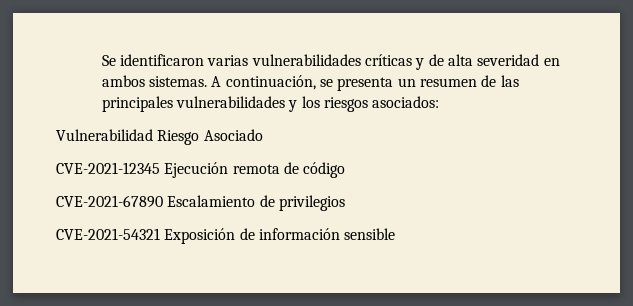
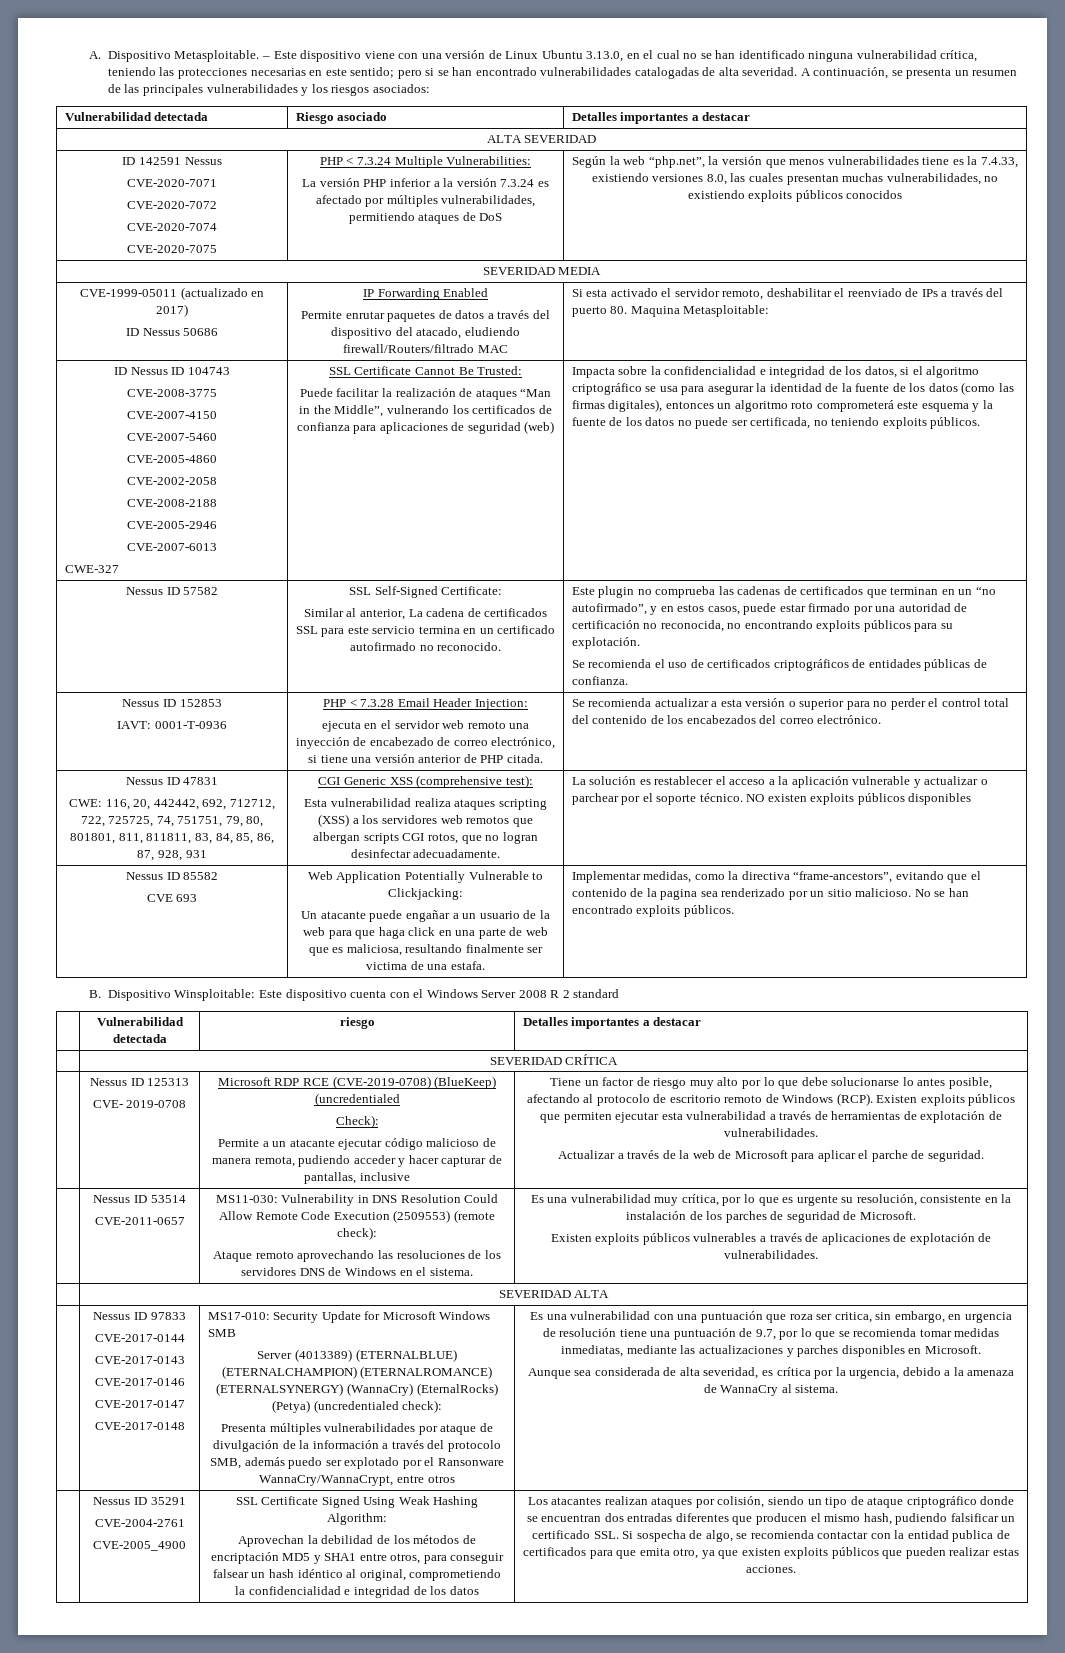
[101,54,560,70] [101,75,207,87] Se identificaron varias vulnerabilidades críticas y de alta severidad en ambos sistemas. -> [89,50,978,62] [107,67,798,79] A. Dispositivo Metasploitable. – Este dispositivo viene con una versión de Linux Ubuntu 3.13.0, en el cual no se han identificado ninguna vulnerabilidad crítica, teniendo las protecciones necesarias en este sentido; pero si se han encontrado vulnerabilidades catalogadas de alta severidad.
[56,129,263,145] [56,162,346,178] [56,195,345,211] [56,228,396,244] // Vulnerabilidad Riesgo Asociado // CVE-2021-12345 Ejecución remota de código // CVE-2021-67890 Escalamiento de privilegios // CVE-2021-54321 Exposición de información sensible -> [64,112,209,121] [295,112,388,124] [571,112,751,124] [486,135,597,143] [122,157,222,165] [127,179,217,187] [127,201,217,209] [127,223,217,231] [127,245,217,253] [319,156,532,168] [302,178,549,187] [315,195,536,207] [348,212,503,224] [572,156,1018,168] [591,173,999,185] [687,190,903,202] [482,267,602,275] [79,287,265,300] [156,304,188,317] [125,328,219,336] [362,288,489,300] [301,310,550,322] [331,327,520,339] [343,344,508,353] [571,288,1004,300] [571,305,770,317] [114,367,230,375] [127,389,217,397] [127,411,217,419] [127,433,217,441] [127,455,217,463] [127,477,217,485] [127,499,217,507] [127,521,217,529] [127,543,217,551] [64,565,119,573] [328,366,523,375] [299,388,552,400] [299,405,552,417] [296,421,555,434] [571,366,980,378] [571,382,1014,395] [571,399,993,412] [571,417,981,429] [125,587,219,595] [348,586,503,598] [303,608,548,620] [295,625,556,637] [349,642,502,651] [571,586,996,598] [571,603,968,615] [571,620,953,632] [571,637,640,649] [571,659,987,671] [571,676,628,685] [122,699,222,707] [117,721,227,729] [323,698,528,710] [321,720,530,732] [295,737,556,749] [308,754,543,763] [571,698,1010,710] [571,715,882,724] [125,777,219,785] [69,799,275,810] [80,816,264,827] [70,833,274,844] [137,850,207,861] [318,775,533,788] [304,798,547,810] [318,814,533,827] [313,832,538,844] [350,849,501,858] [571,776,988,788] [571,793,972,805] [125,872,219,880] [146,894,198,902] [307,871,544,883] [388,888,463,900] [301,910,550,922] [303,927,548,939] [308,944,544,956] [366,961,485,970] [571,871,981,883] [571,888,969,900] [571,905,734,917] [89,989,620,1001] [96,1017,184,1026] [112,1034,167,1043] [339,1017,375,1029] [522,1017,702,1029] [489,1054,619,1065] [89,1078,190,1086] [92,1100,187,1108] [217,1076,497,1089] [314,1093,400,1106] [335,1115,379,1128] [218,1138,496,1150] [212,1155,502,1167] [304,1172,410,1184] [550,1077,992,1089] [526,1093,1016,1106] [540,1111,1002,1123] [724,1128,818,1137] [558,1150,984,1162] [93,1195,186,1203] [94,1217,185,1225] [215,1194,499,1206] [219,1210,495,1223] [337,1227,377,1240] [213,1250,501,1262] [241,1267,473,1276] [530,1194,1012,1206] [626,1211,916,1223] [550,1233,992,1245] [724,1250,818,1259] [498,1290,610,1298] [93,1312,186,1320] [94,1334,185,1342] [94,1356,185,1364] [94,1378,185,1386] [94,1400,185,1408] [94,1422,185,1430] [207,1311,491,1323] [207,1329,236,1337] [257,1349,457,1362] [221,1366,493,1379] [216,1383,498,1396] [271,1400,443,1413] [221,1423,493,1435] [213,1440,501,1452] [210,1457,504,1469] [259,1475,455,1486] [530,1311,1012,1323] [542,1328,1000,1340] [561,1345,981,1357] [527,1367,1015,1379] [703,1384,839,1396] [93,1497,186,1505] [94,1519,185,1527] [93,1541,186,1551] [235,1496,479,1508] [327,1513,387,1525] [238,1535,476,1547] [210,1552,505,1564] [212,1569,502,1581] [235,1586,479,1598] [527,1496,1015,1508] [526,1513,1016,1525] [532,1530,1010,1542] [523,1547,1019,1559] [746,1565,796,1573] // Vulnerabilidad detectada | Riesgo asociado | Detalles importantes a destacar // ALTA SEVERIDAD // ID 142591 Nessus // CVE-2020-7071 // CVE-2020-7072 // CVE-2020-7074 // CVE-2020-7075 | PHP < 7.3.24 Multiple Vulnerabilities: // La versión PHP inferior a la versión 7.3.24 es afectado por múltiples vulnerabilidades, permitiendo ataques de DoS | Según la web “php.net”, la versión que menos vulnerabilidades tiene es la 7.4.33, existiendo versiones 8.0, las cuales presentan muchas vulnerabilidades, no existiendo exploits públicos conocidos // SEVERIDAD MEDIA // CVE-1999-05011 (actualizado en 2017) // ID Nessus 50686 | IP Forwarding Enabled // Permite enrutar paquetes de datos a través del dispositivo del atacado, eludiendo firewall/Routers/filtrado MAC | Si esta activado el servidor remoto, deshabilitar el reenviado de IPs a través del puerto 80. Maquina Metasploitable: // ID Nessus ID 104743 // CVE-2008-3775 // CVE-2007-4150 // CVE-2007-5460 // CVE-2005-4860 // CVE-2002-2058 // CVE-2008-2188 // CVE-2005-2946 // CVE-2007-6013 // CWE-327 | SSL Certificate Cannot Be Trusted: // Puede facilitar la realización de ataques “Man in the Middle”, vulnerando los certificados de confianza para aplicaciones de seguridad (web) | Impacta sobre la confidencialidad e integridad de los datos, si el algoritmo criptográfico se usa para asegurar la identidad de la fuente de los datos (como las firmas digitales), entonces un algoritmo roto comprometerá este esquema y la fuente de los datos no puede ser certificada, no teniendo exploits públicos. // Nessus ID 57582 | SSL Self-Signed Certificate: // Similar al anterior, La cadena de certificados SSL para este servicio termina en un certificado autofirmado no reconocido. | Este plugin no comprueba las cadenas de certificados que terminan en un “no autofirmado”, y en estos casos, puede estar firmado por una autoridad de certificación no reconocida, no encontrando exploits públicos para su explotación. // Se recomienda el uso de certificados criptográficos de entidades públicas de confianza. // Nessus ID 152853 // IAVT: 0001-T-0936 | PHP < 7.3.28 Email Header Injection: // ejecuta en el servidor web remoto una inyección de encabezado de correo electrónico, si tiene una versión anterior de PHP citada. | Se recomienda actualizar a esta versión o superior para no perder el control total del contenido de los encabezados del correo electrónico. // Nessus ID 47831 // CWE: 116, 20, 442442, 692, 712712, 722, 725725, 74, 751751, 79, 80, 801801, 811, 811811, 83, 84, 85, 86, 87, 928, 931 | CGI Generic XSS (comprehensive test): // Esta vulnerabilidad realiza ataques scripting (XSS) a los servidores web remotos que albergan scripts CGI rotos, que no logran desinfectar adecuadamente. | La solución es restablecer el acceso a la aplicación vulnerable y actualizar o parchear por el soporte técnico. NO existen exploits públicos disponibles // Nessus ID 85582 // CVE 693 | Web Application Potentially Vulnerable to Clickjacking: // Un atacante puede engañar a un usuario de la web para que haga click en una parte de web que es maliciosa, resultando finalmente ser victima de una estafa. | Implementar medidas, como la directiva “frame-ancestors”, evitando que el contenido de la pagina sea renderizado por un sitio malicioso. No se han encontrado exploits públicos. // B. Dispositivo Winsploitable: Este dispositivo cuenta con el Windows Server 2008 R 2 standard // | Vulnerabilidad detectada | riesgo | Detalles importantes a destacar // | SEVERIDAD CRÍTICA // | Nessus ID 125313 // CVE- 2019-0708 | Microsoft RDP RCE (CVE-2019-0708) (BlueKeep) (uncredentialed // Check): // Permite a un atacante ejecutar código malicioso de manera remota, pudiendo acceder y hacer capturar de pantallas, inclusive | Tiene un factor de riesgo muy alto por lo que debe solucionarse lo antes posible, afectando al protocolo de escritorio remoto de Windows (RCP). Existen exploits públicos que permiten ejecutar esta vulnerabilidad a través de herramientas de explotación de vulnerabilidades. // Actualizar a través de la web de Microsoft para aplicar el parche de seguridad. // | Nessus ID 53514 // CVE-2011-0657 | MS11-030: Vulnerability in DNS Resolution Could Allow Remote Code Execution (2509553) (remote check): // Ataque remoto aprovechando las resoluciones de los servidores DNS de Windows en el sistema. | Es una vulnerabilidad muy crítica, por lo que es urgente su resolución, consistente en la instalación de los parches de seguridad de Microsoft. // Existen exploits públicos vulnerables a través de aplicaciones de explotación de vulnerabilidades. // | SEVERIDAD ALTA // | Nessus ID 97833 // CVE-2017-0144 // CVE-2017-0143 // CVE-2017-0146 // CVE-2017-0147 // CVE-2017-0148 | MS17-010: Security Update for Microsoft Windows SMB // Server (4013389) (ETERNALBLUE) (ETERNALCHAMPION) (ETERNALROMANCE) (ETERNALSYNERGY) (WannaCry) (EternalRocks) (Petya) (uncredentialed check): // Presenta múltiples vulnerabilidades por ataque de divulgación de la información a través del protocolo SMB, además puedo ser explotado por el Ransonware WannaCry/WannaCrypt, entre otros | Es una vulnerabilidad con una puntuación que roza ser critica, sin embargo, en urgencia de resolución tiene una puntuación de 9.7, por lo que se recomienda tomar medidas inmediatas, mediante las actualizaciones y parches disponibles en Microsoft. // Aunque sea considerada de alta severidad, es crítica por la urgencia, debido a la amenaza de WannaCry al sistema. // | Nessus ID 35291 // CVE-2004-2761 // CVE-2005_4900 | SSL Certificate Signed Using Weak Hashing Algorithm: // Aprovechan la debilidad de los métodos de encriptación MD5 y SHA1 entre otros, para conseguir falsear un hash idéntico al original, comprometiendo la confidencialidad e integridad de los datos | Los atacantes realizan ataques por colisión, siendo un tipo de ataque criptográfico donde se encuentran dos entradas diferentes que producen el mismo hash, pudiendo falsificar un certificado SSL. Si sospecha de algo, se recomienda contactar con la entidad publica de certificados para que emita otro, ya que existen exploits públicos que pueden realizar estas acciones.

